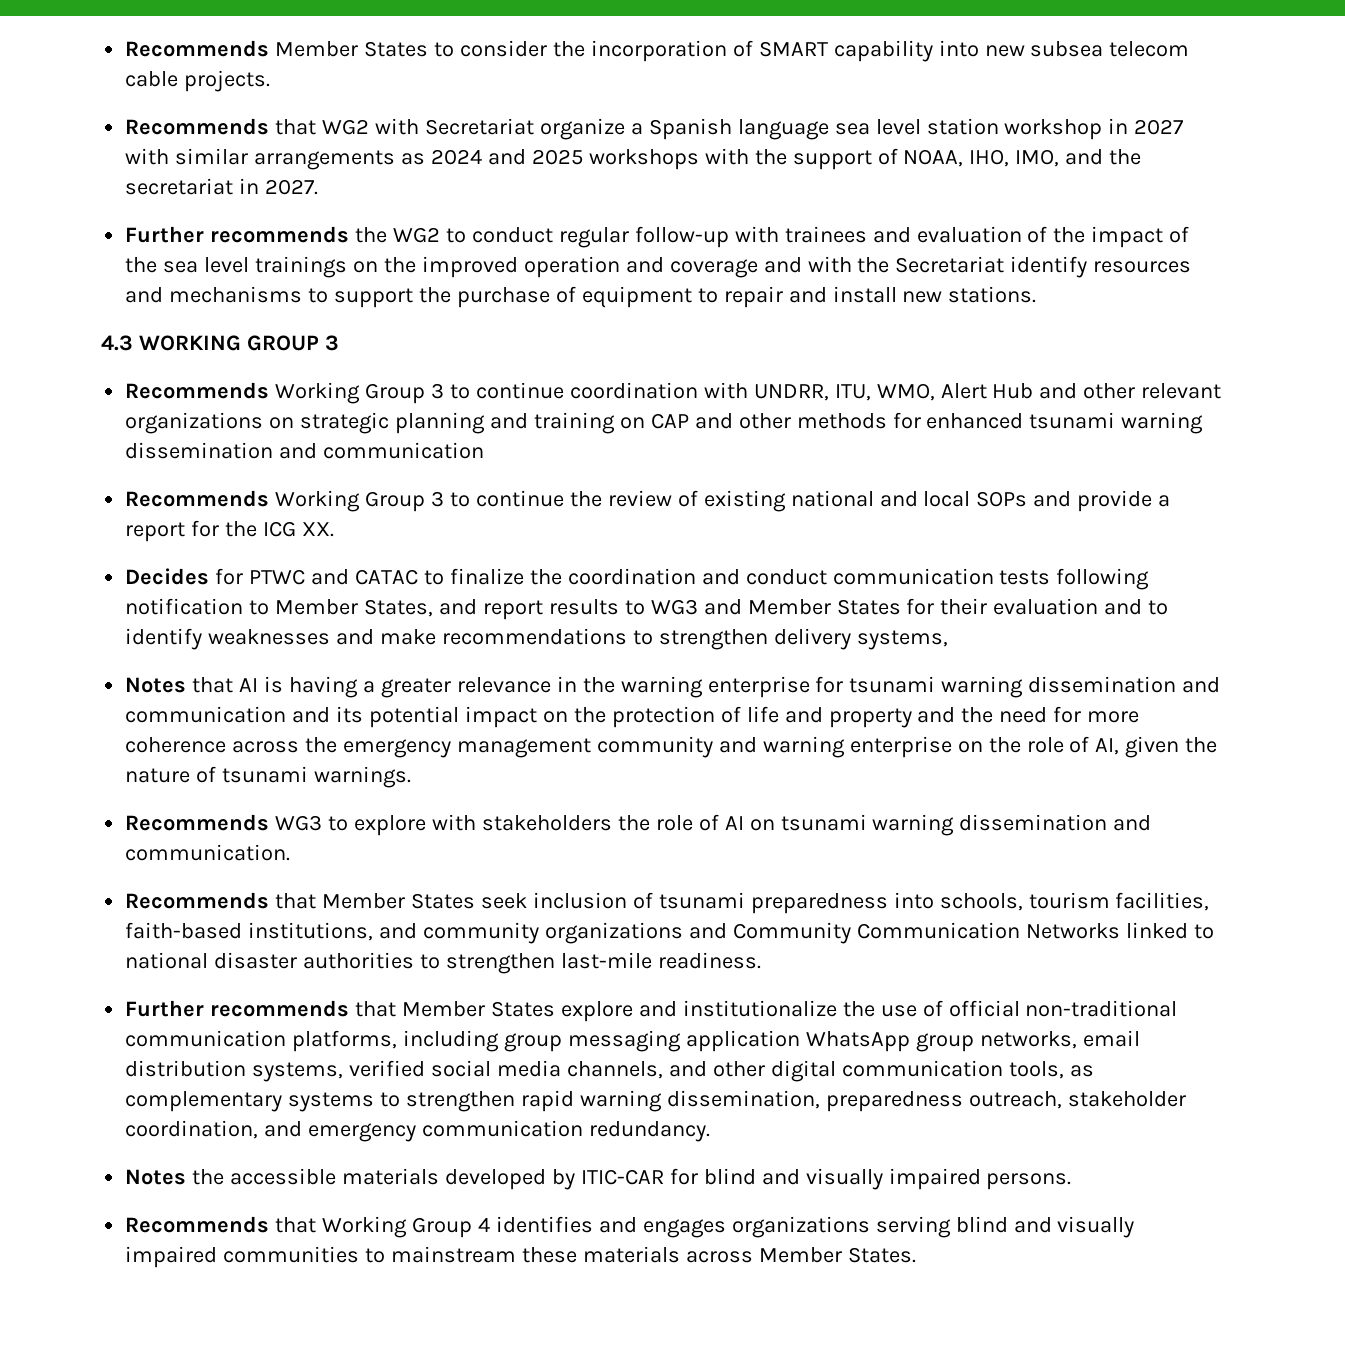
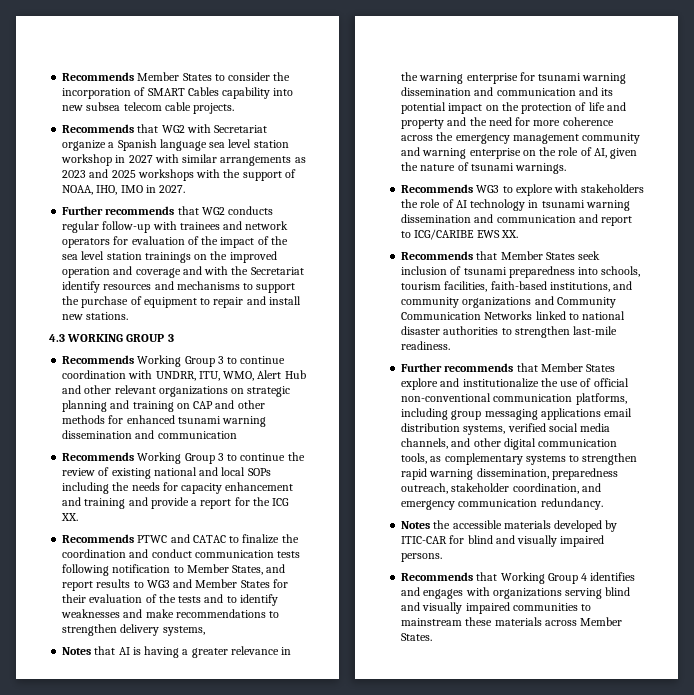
(828, 49) none -> [187,87,219,96] Cables
[430,149,482,165] 2024 -> [62,170,87,178] 2023
[1015,149,1142,167] [125,178,234,195] IMO, and the secretariat -> [120,185,143,193] IMO
[355,227,553,243] the WG2 to conduct -> [177,206,274,215] that WG2 conducts
(911, 235) none -> [245,221,289,230] [62,236,129,248] network operators for
(250, 265) none -> [106,252,142,260] station
(1028, 499) none -> [62,482,294,494] [62,497,126,509] including the needs for capacity enhancement and training
[125,568,244,585] Decides for -> [62,534,135,543] Recommends
(1099, 606) none -> [145,594,202,603] of the tests
[749,814,1152,836] [125,844,291,861] on tsunami warning dissemination and communication. -> [470,199,630,211] [401,214,633,226] [401,229,518,240] technology in tsunami warning dissemination and communication and report to ICG/CARIBE EWS XX.
[1025,1000,1178,1017] non-traditional -> [401,393,492,402] non-conventional
[685,1030,1077,1052] application WhatsApp group networks, -> [540,408,601,420] applications
(726, 1228) none -> [465,587,490,596] with

